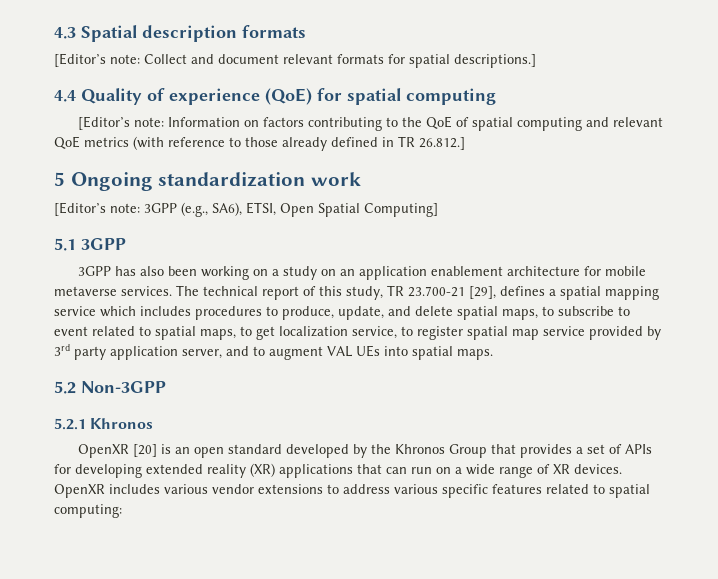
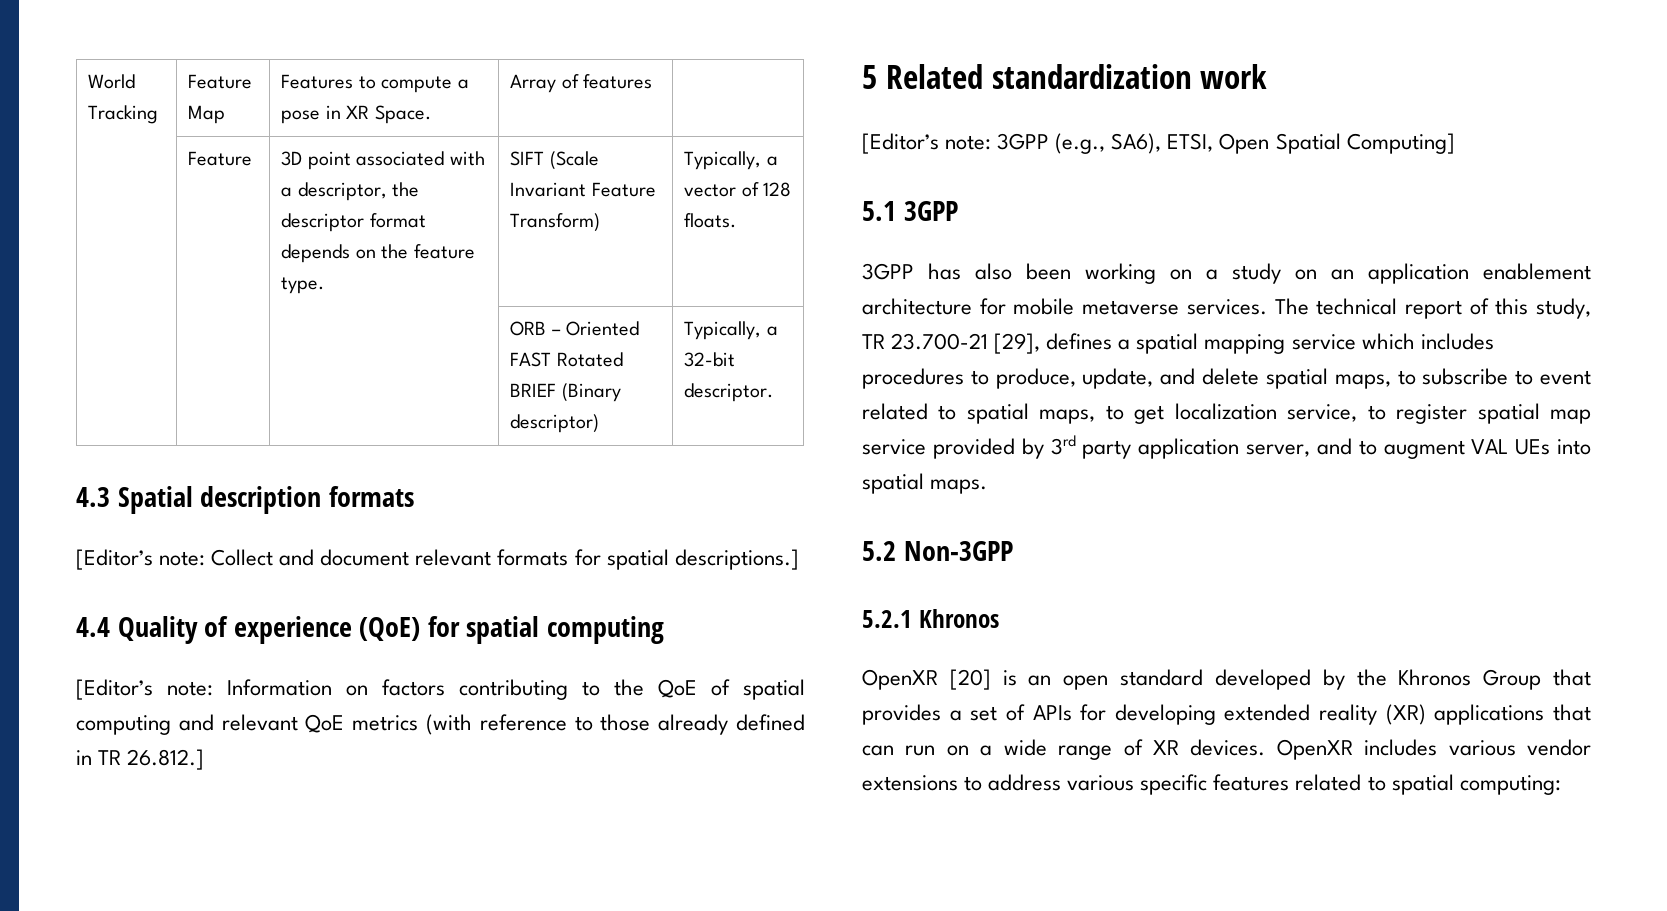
(54, 33) none -> [88,74,136,89] [88,105,159,124] [188,74,253,89] [188,105,226,124] [281,74,469,93] [281,105,431,124] [510,74,653,93] [188,151,253,166] [281,151,485,170] [281,182,420,201] [281,213,426,232] [281,244,475,263] [281,277,325,294] [510,151,599,170] [510,182,656,197] [510,213,601,232] [684,151,778,170] [684,182,792,197] [684,213,737,228] [510,321,640,336] [510,352,623,367] [510,383,621,402] [510,414,600,433] [684,321,778,340] [684,352,736,367] [684,383,774,402] World Tracking | Feature Map | Features to compute a pose in XR Space. | Array of features | // | Feature | 3D point associated with a descriptor, the descriptor format depends on the feature type. | SIFT (Scale Invariant Feature Transform) | Typically, a vector of 128 floats. // | | | ORB – Oriented FAST Rotated BRIEF (Binary descriptor) | Typically, a 32-bit descriptor. //
[70,172,153,191] Ongoing -> [885,64,983,89] Related

